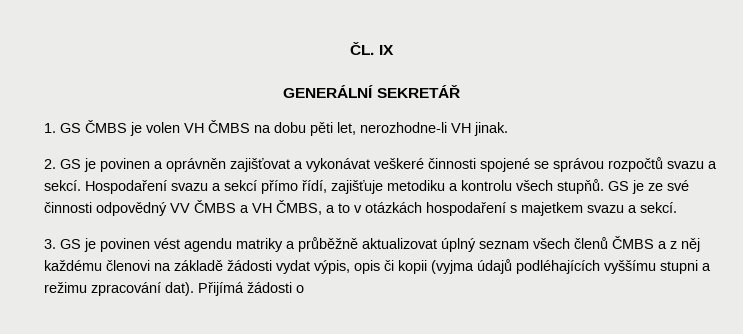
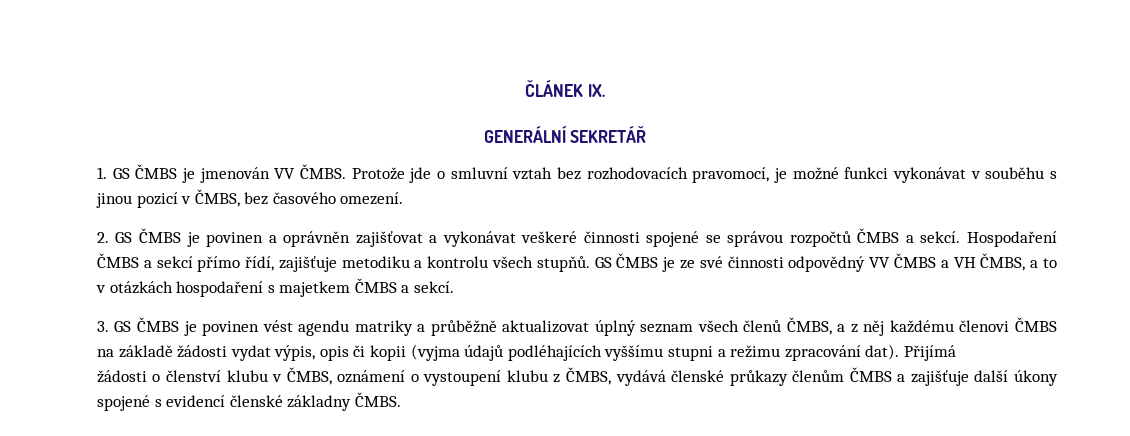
[350,42,394,55] ČL. IX -> [525,80,605,97] ČLÁNEK IX.
[146,120,509,136] volen VH ČMBS na dobu pěti let, nerozhodne-li VH jinak. -> [199,164,1057,183] [95,189,404,208] jmenován VV ČMBS. Protože jde o smluvní vztah bez rozhodovacích pravomocí, je možné funkci vykonávat v souběhu s jinou pozicí v ČMBS, bez časového omezení.
(82, 164) none -> [138,228,181,243] ČMBS
[667,161,705,169] svazu -> [857,228,900,243] ČMBS
[171,183,209,191] svazu -> [96,253,139,268] ČMBS
(630, 186) none -> [616,253,659,268] ČMBS
[587,205,625,213] svazu -> [354,278,397,293] ČMBS
(82, 244) none -> [136,317,179,332] ČMBS
[612,236,655,249] ČMBS -> [786,317,832,335] ČMBS,
(151, 265) none -> [1015,317,1057,332] ČMBS
(245, 289) none -> (956, 353) //
(305, 289) none -> [166,367,1058,386] [96,392,401,411] členství klubu v ČMBS, oznámení o vystoupení klubu z ČMBS, vydává členské průkazy členům ČMBS a zajišťuje další úkony spojené s evidencí členské základny ČMBS.

